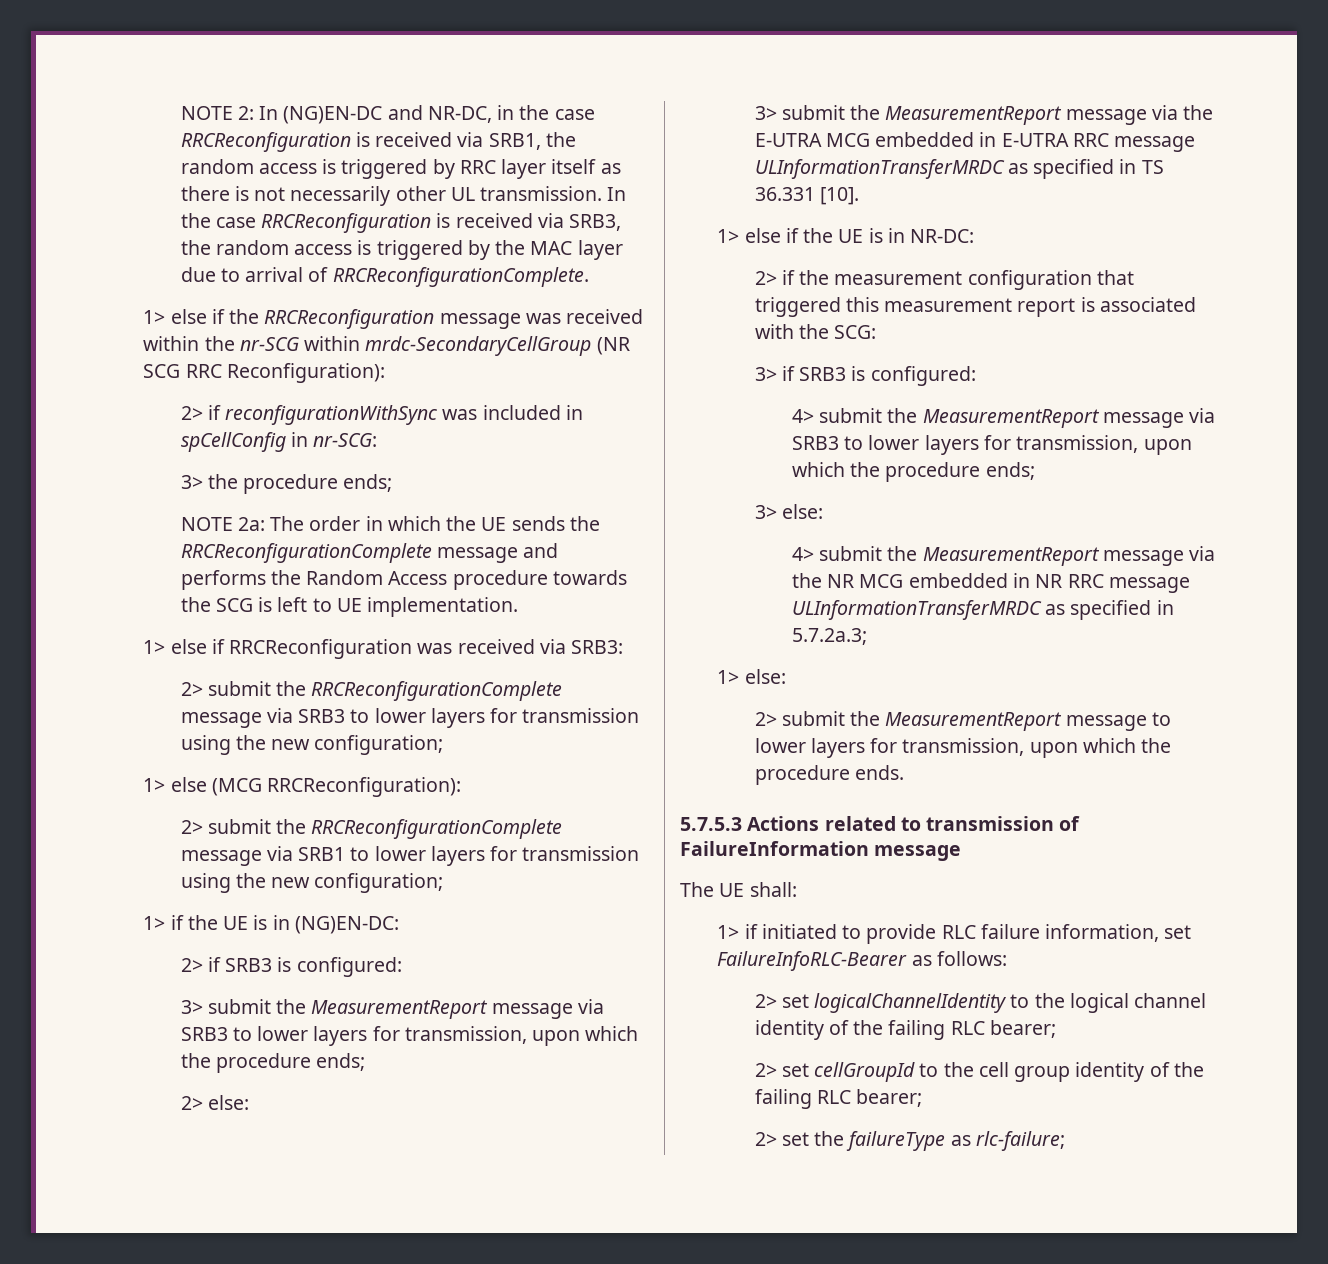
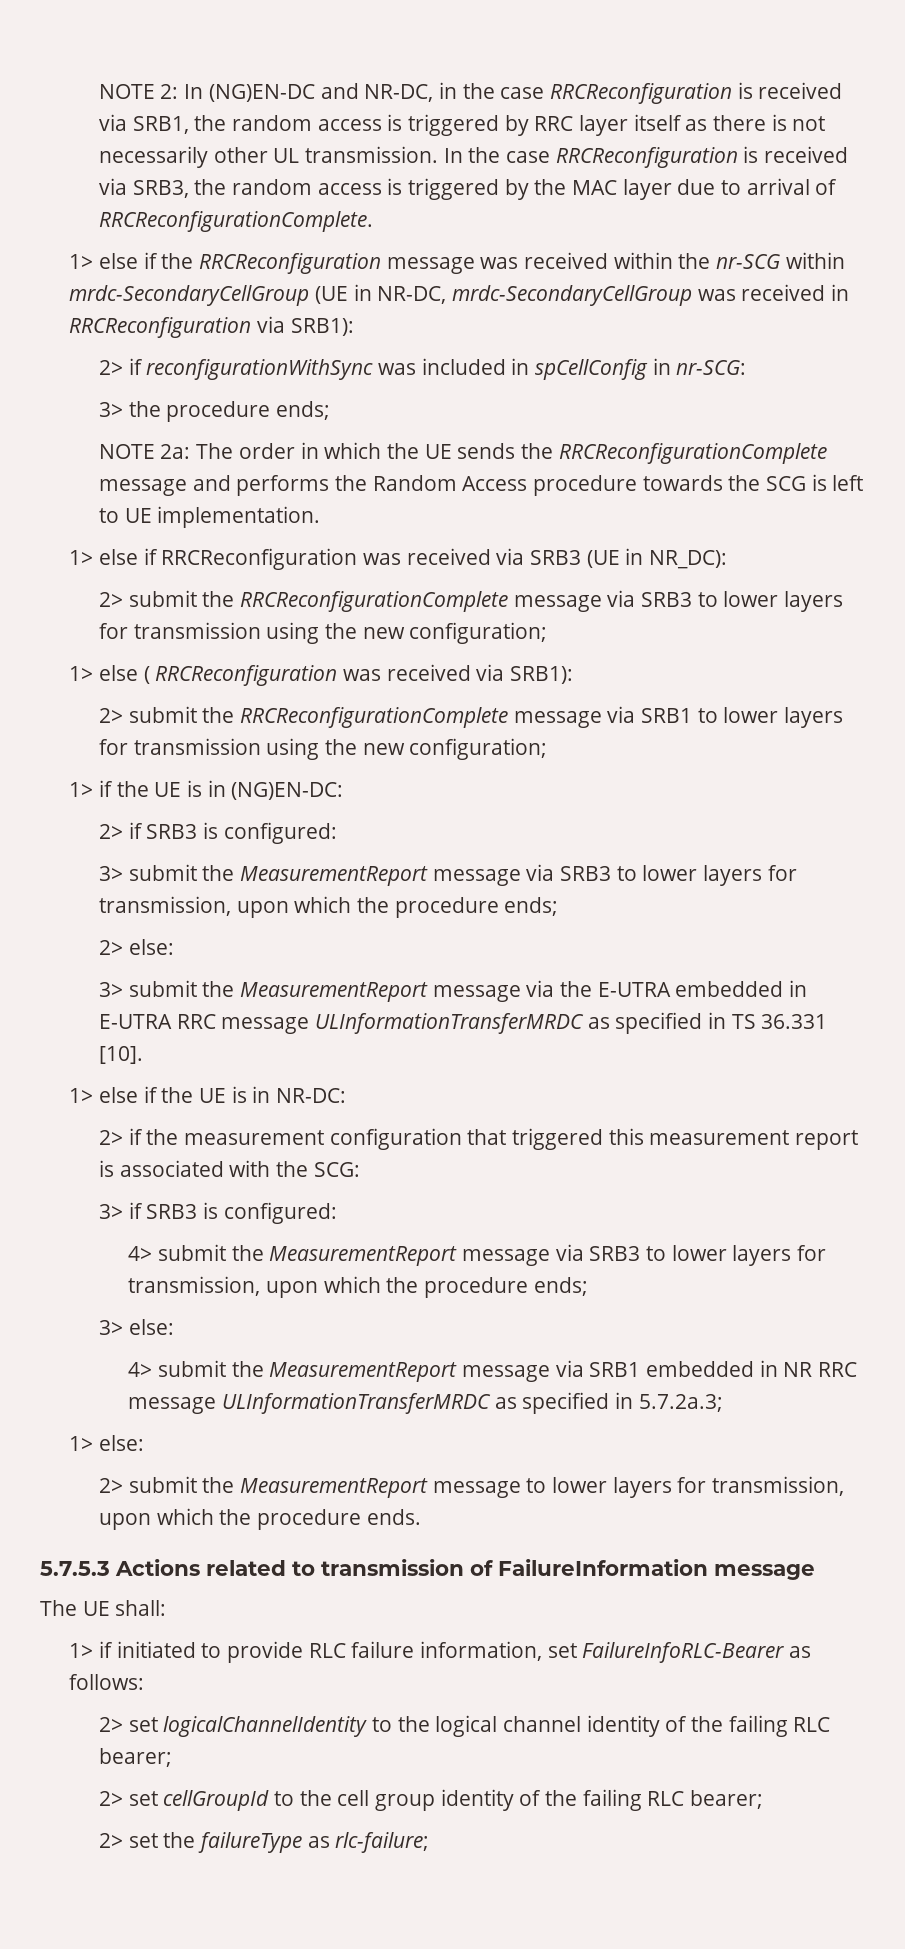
[596,337,630,355] [143,363,385,383] (NR SCG RRC Reconfiguration): -> [315,284,850,306] [69,316,354,338] (UE in NR-DC, mrdc-SecondaryCellGroup was received in RRCReconfiguration via SRB1):
[571,640,624,654] SRB3: -> [530,548,728,569] SRB3 (UE in NR_DC):
[211,777,462,797] (MCG RRCReconfiguration): -> [143,664,574,686] ( RRCReconfiguration was received via SRB1):
[825,133,870,147] MCG -> (671, 989) none
[791,573,904,588] the NR MCG -> [589,1362,641,1377] SRB1

